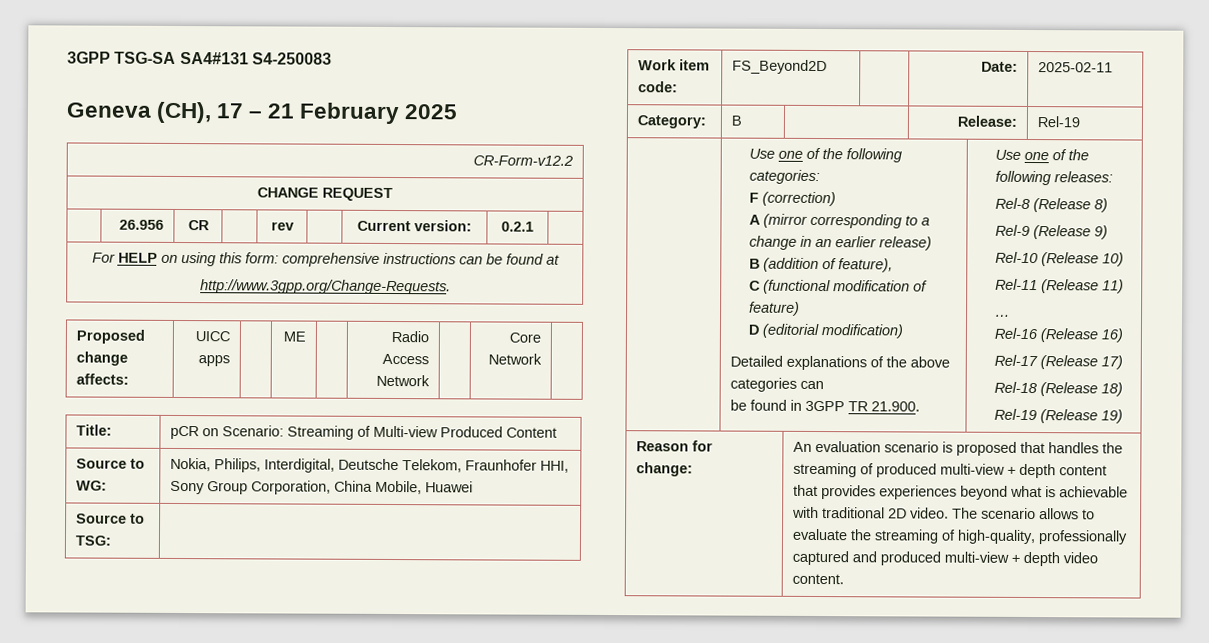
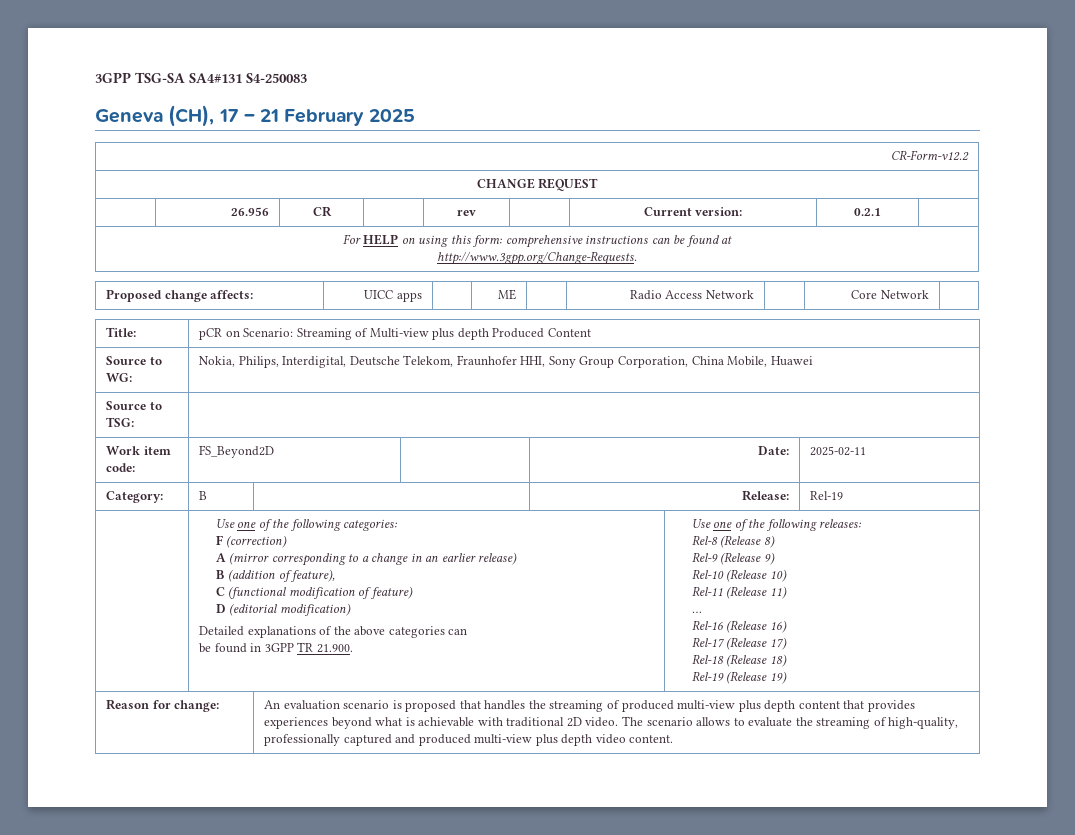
(439, 431) none -> [432,328,489,340] plus depth
[1007,466,1017,475] + -> [738,700,761,712] plus
[1011,554,1021,563] + -> [535,734,558,746] plus

